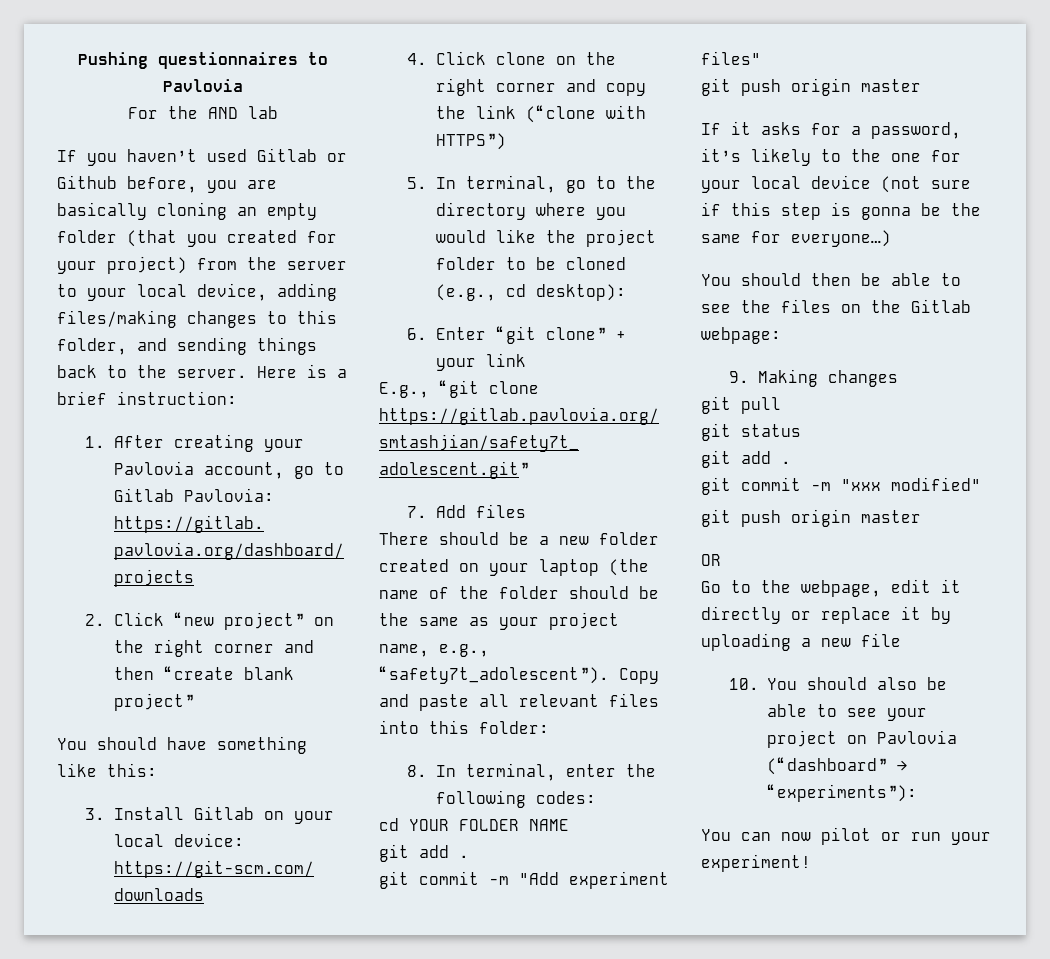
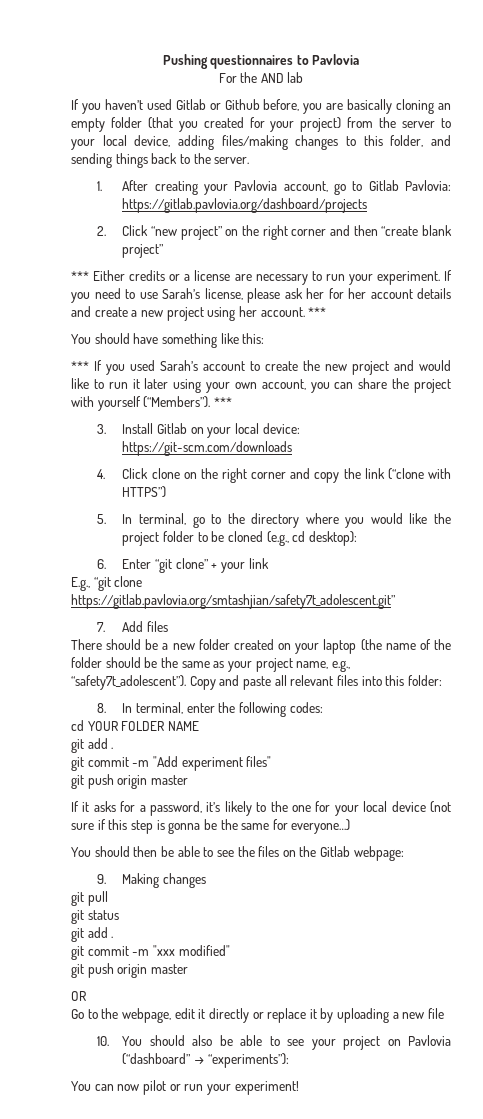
[257,364,347,378] [57,391,237,405] Here is a brief instruction: -> (250, 160) none
(194, 702) none -> [71,270,452,285] [71,288,451,303] [71,306,327,321] // *** Either credits or a license are necessary to run your experiment. If you need to use Sarah’s license, please ask her for her account details and create a new project using her account. ***
(157, 770) none -> [71,360,451,375] [71,378,452,393] [71,396,232,411] // *** If you used Sarah’s account to create the new project and would like to run it later using your own account, you can share the project with yourself (“Members”). ***

